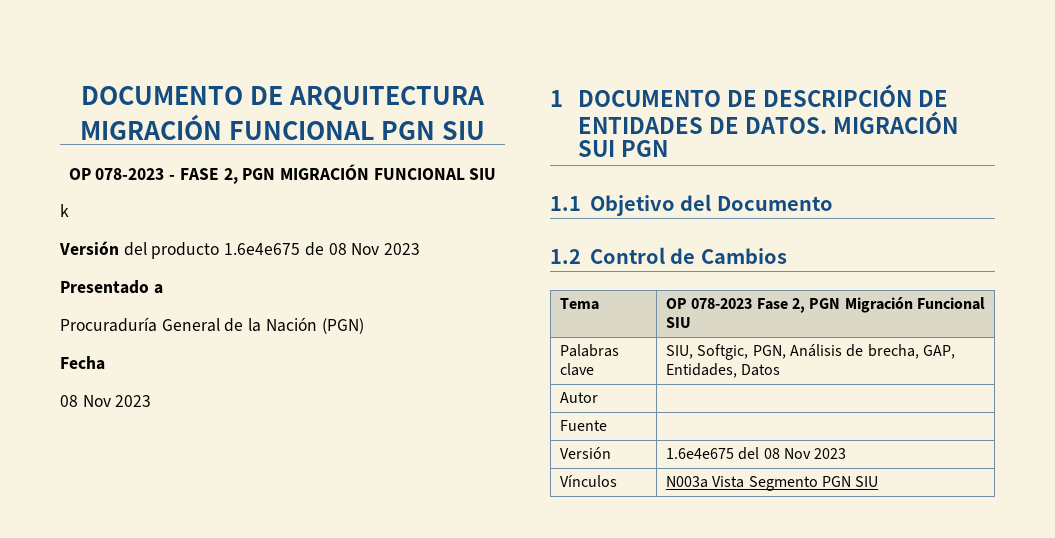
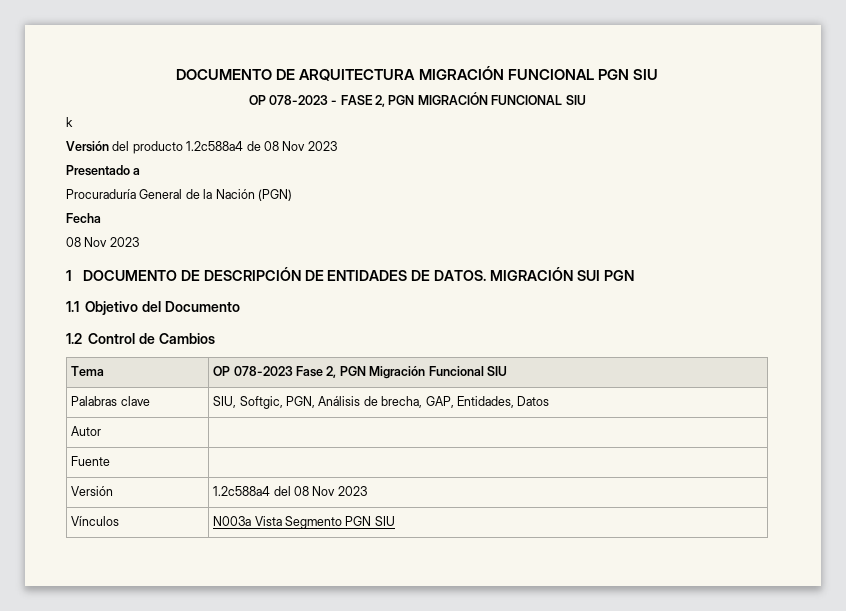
[224,243,301,255] 1.6e4e675 -> [186,141,244,151] 1.2c588a4
[666,448,735,459] 1.6e4e675 -> [213,486,271,496] 1.2c588a4

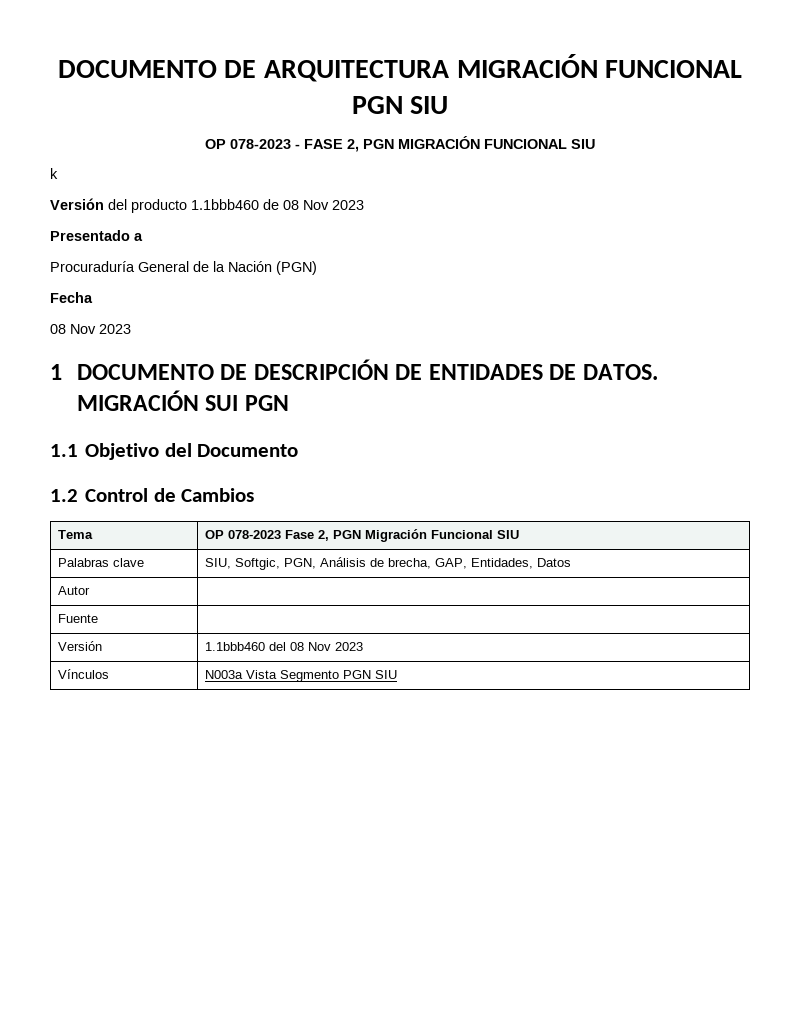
[186,141,244,151] 1.2c588a4 -> [191,199,259,210] 1.1bbb460
[213,486,271,496] 1.2c588a4 -> [204,642,265,651] 1.1bbb460

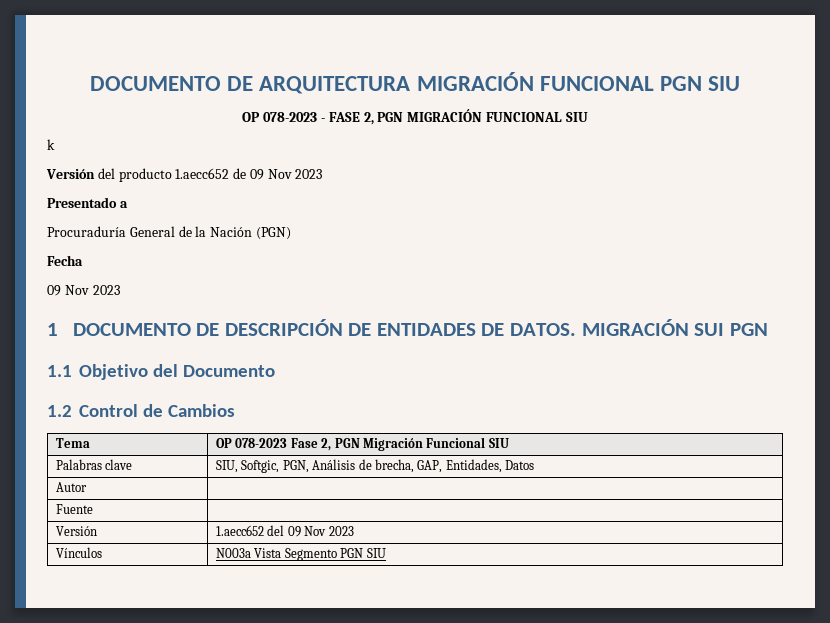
[191,199,299,210] 1.1bbb460 de 08 -> [175,168,264,180] 1.aecc652 de 09
[50,324,66,334] 08 -> [47,285,61,296] 09
[204,642,304,651] 1.1bbb460 del 08 -> [216,525,301,537] 1.aecc652 del 09

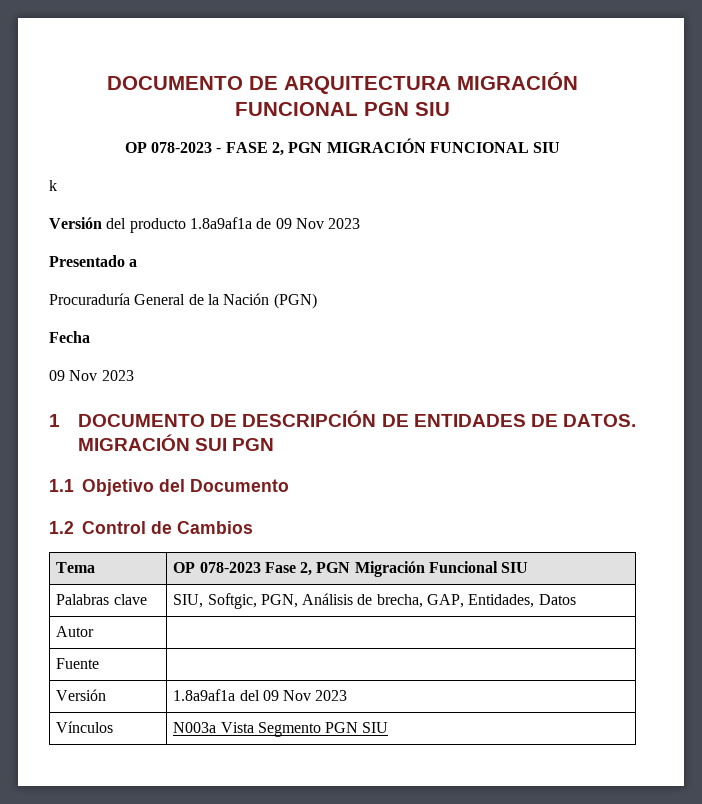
[175,168,230,179] 1.aecc652 -> [189,217,252,229] 1.8a9af1a
[216,525,265,536] 1.aecc652 -> [173,689,236,701] 1.8a9af1a

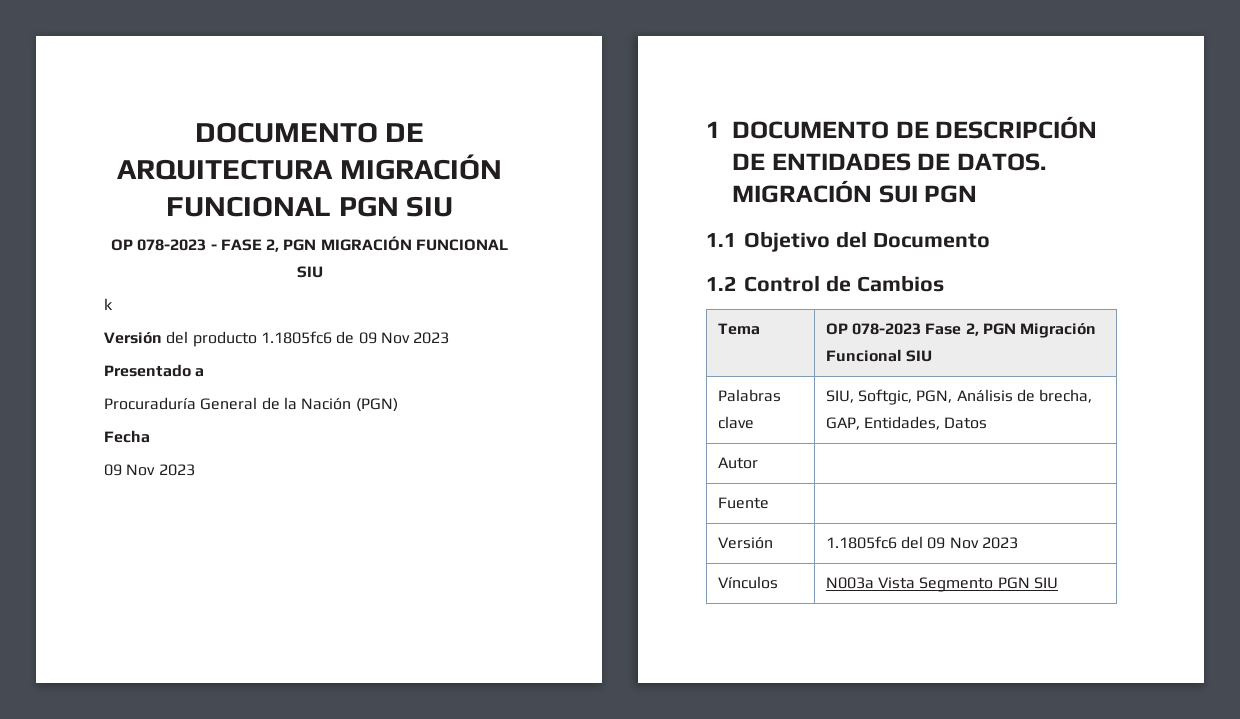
[189,217,252,229] 1.8a9af1a -> [260,331,332,344] 1.1805fc6
[173,689,236,701] 1.8a9af1a -> [825,536,897,549] 1.1805fc6

